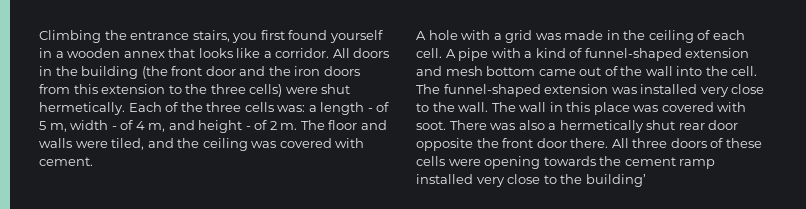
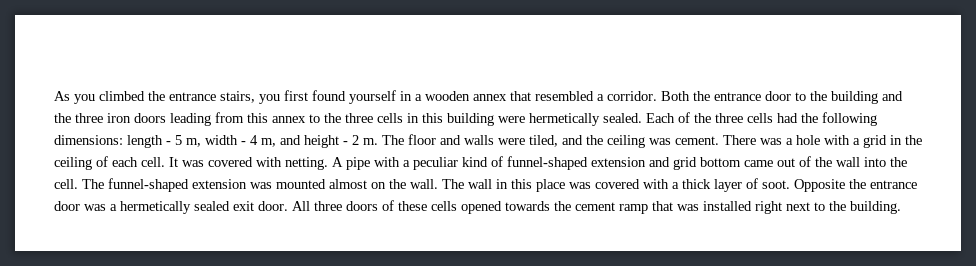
[39,30,101,43] Climbing -> [54,91,145,104] As you climbed
[198,48,390,58] [39,66,291,79] looks like a corridor. All doors in the building (the front door and the -> [535,91,903,104] [54,113,103,123] resembled a corridor. Both the entrance door to the building and the three
(360, 71) none -> [170,113,211,126] leading
[101,84,166,94] extension -> [272,116,306,123] annex
[249,84,351,97] [39,102,125,115] cells) were shut hermetically. -> [377,113,642,126] cells in this building were hermetically sealed.
[277,105,317,112] was: a -> [777,112,877,126] [54,135,123,145] had the following dimensions:
[376,102,390,112] of -> (171, 143) none
[120,120,134,130] of -> (246, 143) none
[254,120,268,130] of -> (348, 143) none
[279,138,365,148] covered with -> (671, 141) none
[416,31,426,40] // A -> [723,135,793,145] There was a
[535,30,604,40] was made -> (887, 141) none
(442, 53) none -> [169,157,328,170] It was covered with netting.
(533, 54) none -> [413,157,458,170] peculiar
[445,66,483,76] mesh -> [673,157,697,170] grid
[640,84,765,97] [416,103,429,112] installed very close to -> [276,179,386,189] mounted almost on
[416,120,739,133] [416,138,609,151] soot. There was also a hermetically shut rear door opposite the front door there. -> [672,178,917,192] [54,201,288,214] a thick layer of soot. Opposite the entrance door was a hermetically sealed exit door.
[448,156,541,169] were opening -> [461,201,502,214] opened
[416,174,646,187] installed very close to the building’ -> [652,201,901,214] that was installed right next to the building.

